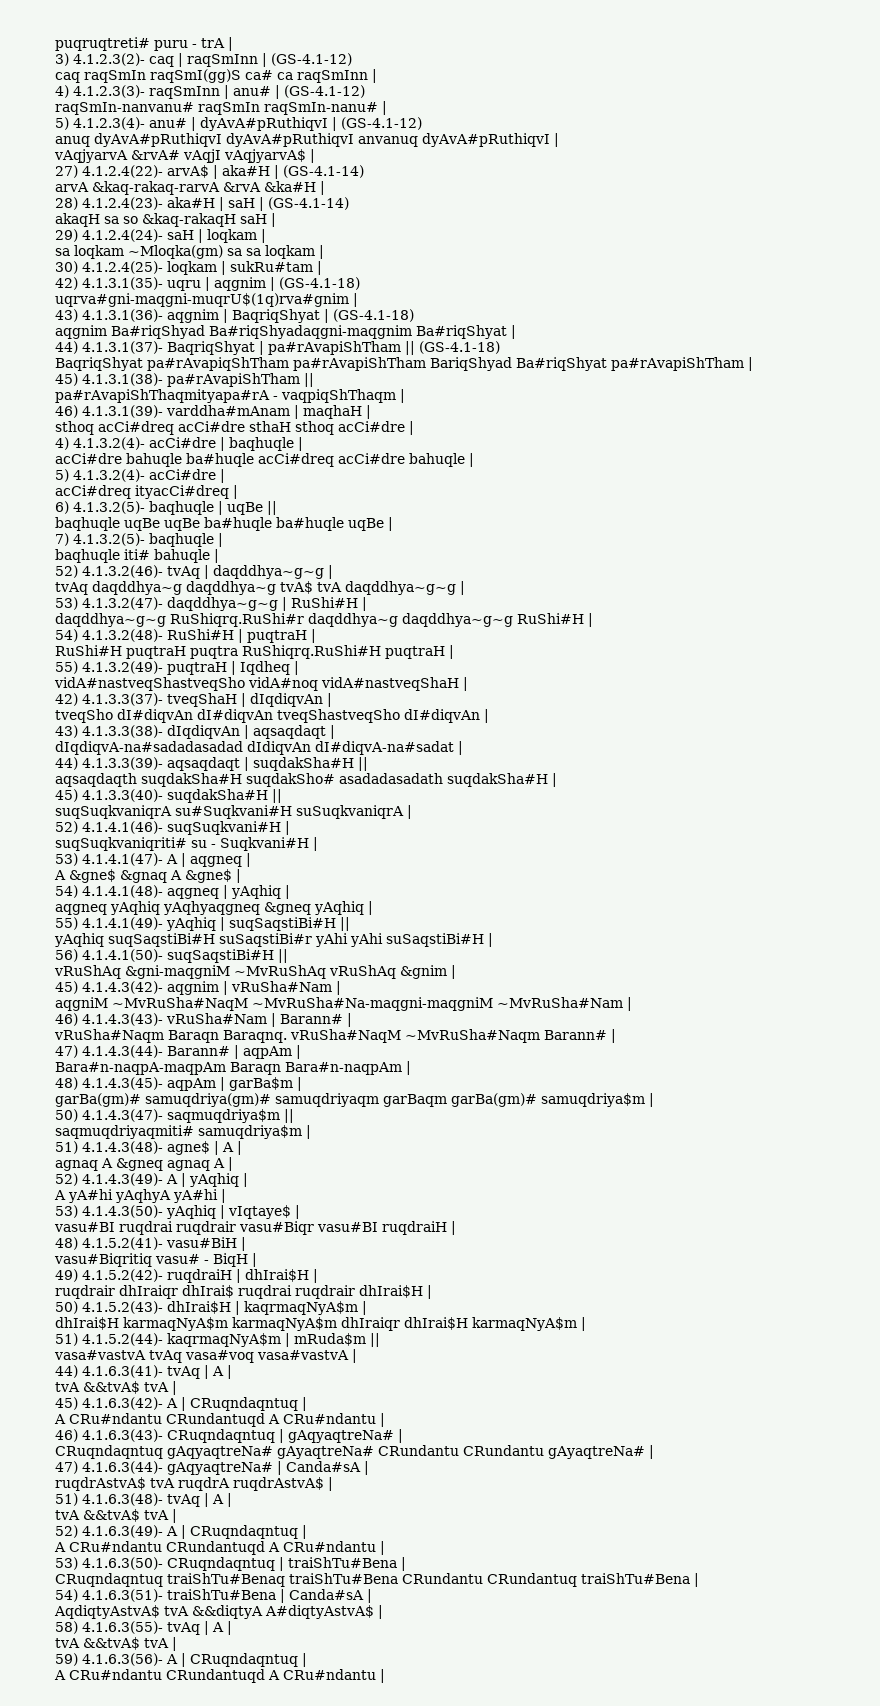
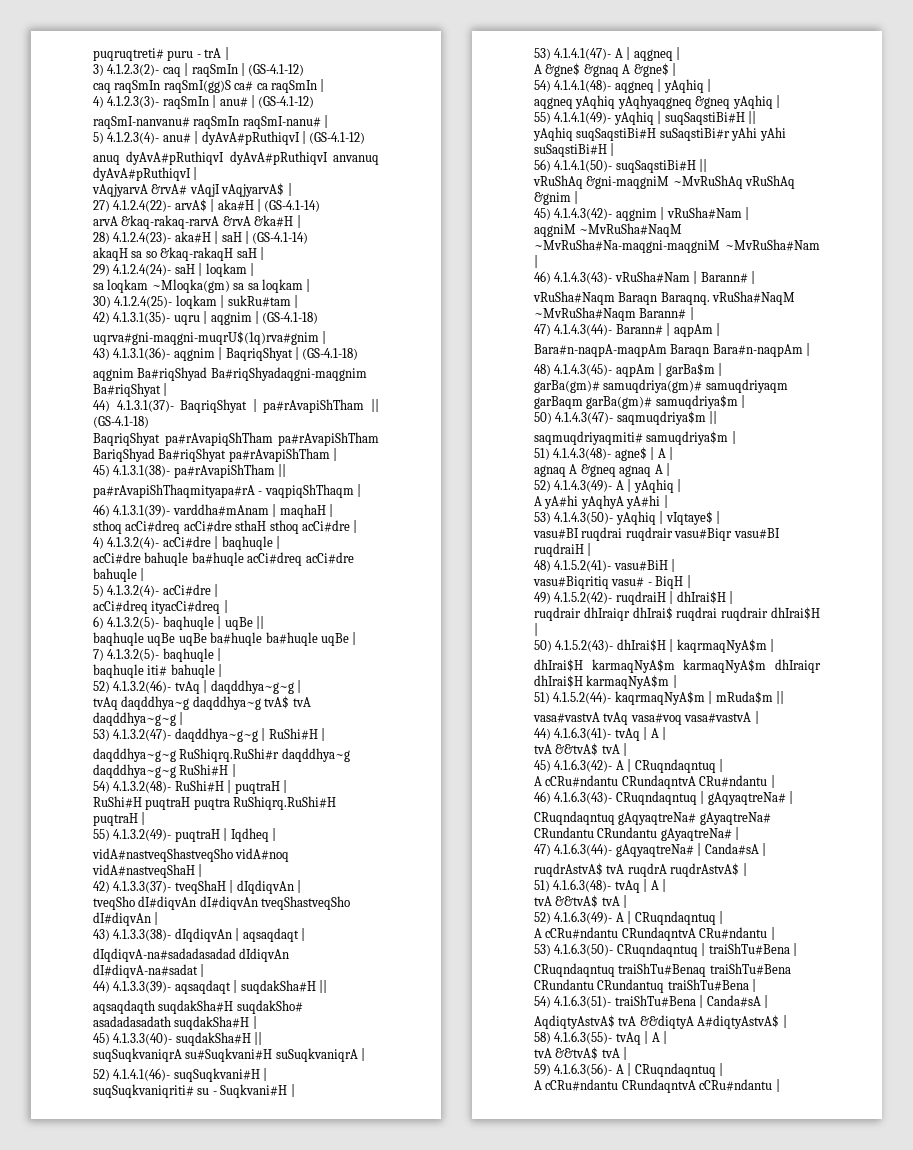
[187,54,258,67] raqSmInn -> [191,64,238,77] raqSmIn
[297,70,368,83] raqSmInn -> [270,80,317,93] raqSmIn
[149,86,220,99] raqSmInn -> [162,96,209,109] raqSmIn
[55,102,378,115] raqSmIn-nanvanu# raqSmIn raqSmIn-nanu# -> [93,116,321,129] raqSmI-nanvanu# raqSmIn raqSmI-nanu#
[69,1413,280,1427] CRu#ndantu CRundantuqd A -> [545,775,696,789] cCRu#ndantu CRundaqntvA
[69,1541,280,1555] CRu#ndantu CRundantuqd A -> [545,927,696,941] cCRu#ndantu CRundaqntvA
[69,1669,376,1683] CRu#ndantu CRundantuqd A CRu#ndantu -> [545,1079,773,1093] cCRu#ndantu CRundaqntvA cCRu#ndantu

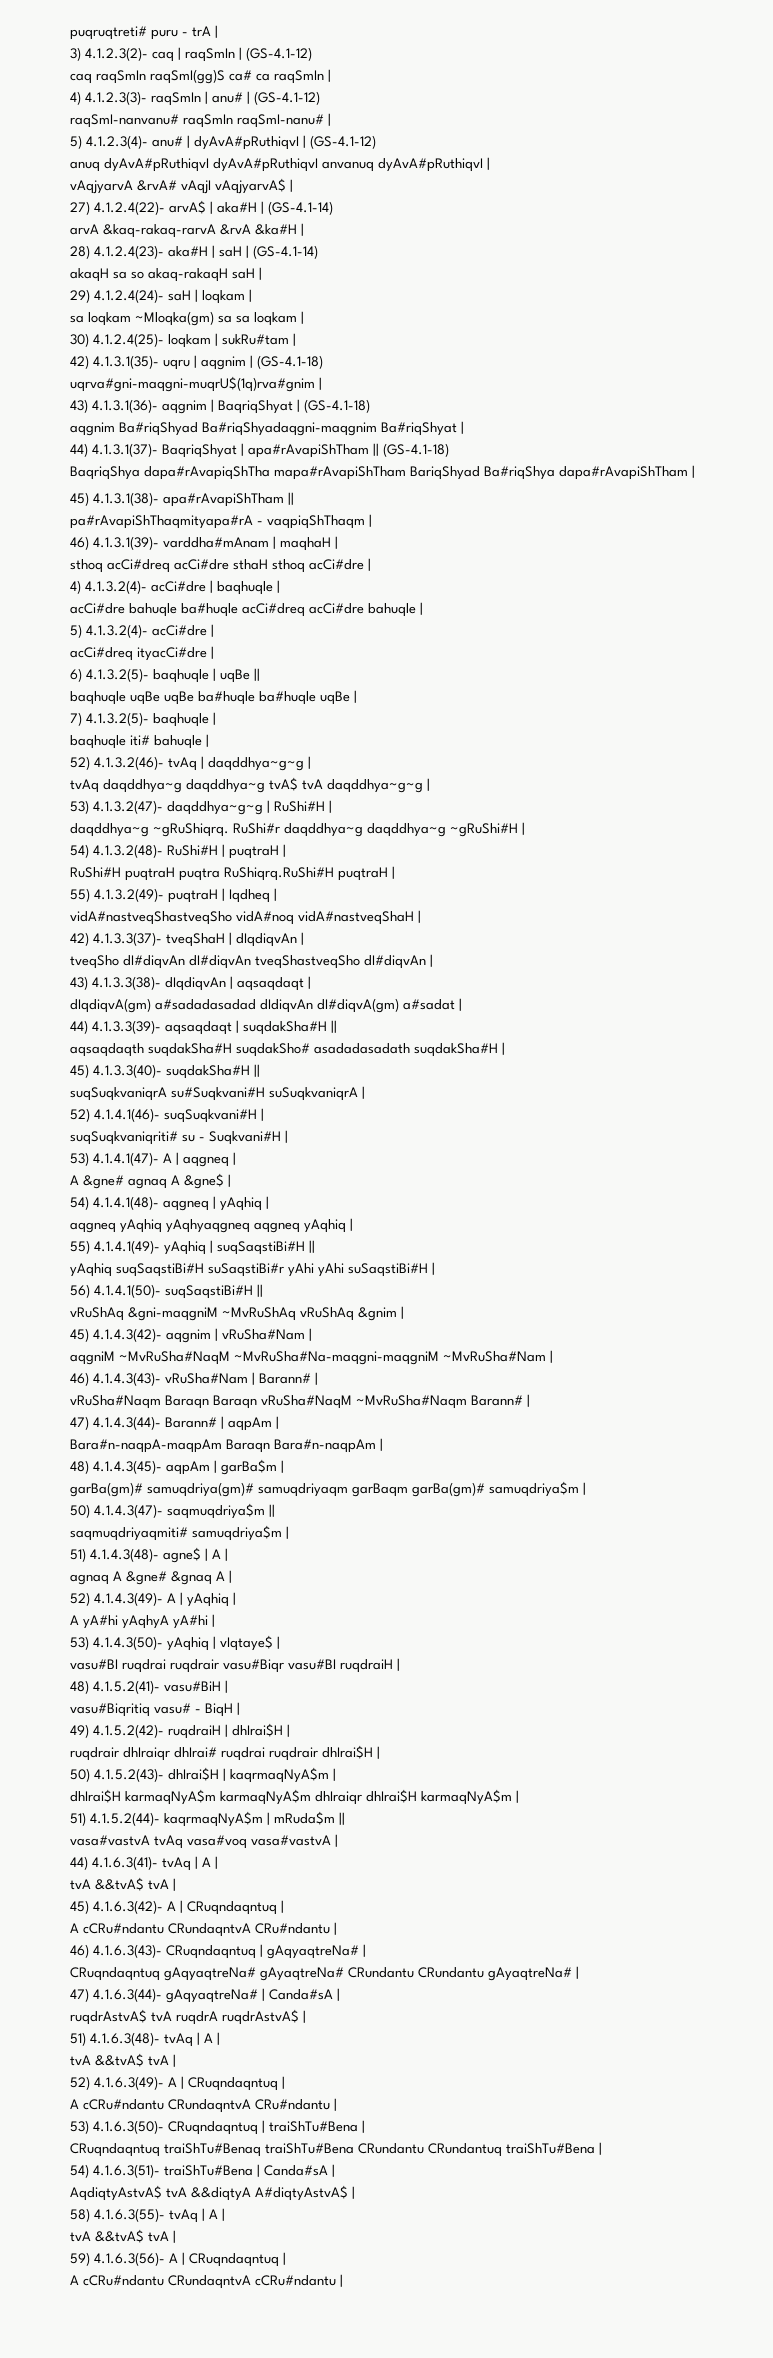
[160,247,234,261] &kaq-rakaqH -> [148,268,228,282] akaq-rakaqH
[263,399,365,413] pa#rAvapiShTham -> [248,444,369,458] apa#rAvapiShTham
[93,432,379,446] [93,448,330,462] BaqriqShyat pa#rAvapiqShTham pa#rAvapiShTham BariqShyad Ba#riqShyat pa#rAvapiShTham -> [70,466,688,480] BaqriqShya dapa#rAvapiqShTha mapa#rAvapiShTham BariqShyad Ba#riqShya dapa#rAvapiShTham
[173,464,275,478] pa#rAvapiShTham -> [163,493,284,507] apa#rAvapiShTham
[151,600,221,614] ityacCi#dreq -> [137,647,207,661] ityacCi#dre
[93,748,350,762] [93,764,229,778] daqddhya~g~g RuShiqrq.RuShi#r daqddhya~g daqddhya~g~g RuShi#H -> [70,823,518,837] daqddhya~g ~gRuShiqrq. RuShi#r daqddhya~g daqddhya~g ~gRuShi#H
[93,948,290,962] [93,964,198,978] dIqdiqvA-na#sadadasadad dIdiqvAn dI#diqvA-na#sadat -> [70,998,455,1013] dIqdiqvA(gm) a#sadadasadad dIdiqvAn dI#diqvA(gm) a#sadat
[545,63,619,77] &gne$ &gnaq -> [83,1175,167,1189] &gne# agnaq
[695,96,731,109] &gneq -> [254,1222,300,1233] aqgneq
[660,292,710,305] Baraqnq. -> [213,1395,257,1409] Baraqn
[580,464,652,477] &gneq agnaq -> [126,1571,212,1585] &gne# &gnaq
[632,607,673,620] dhIrai$ -> [174,1747,217,1758] dhIrai#

